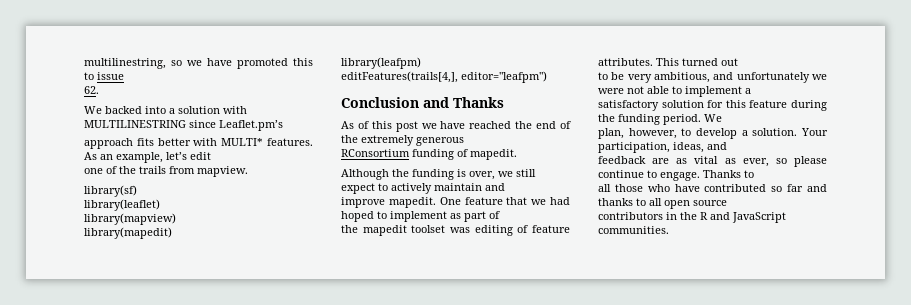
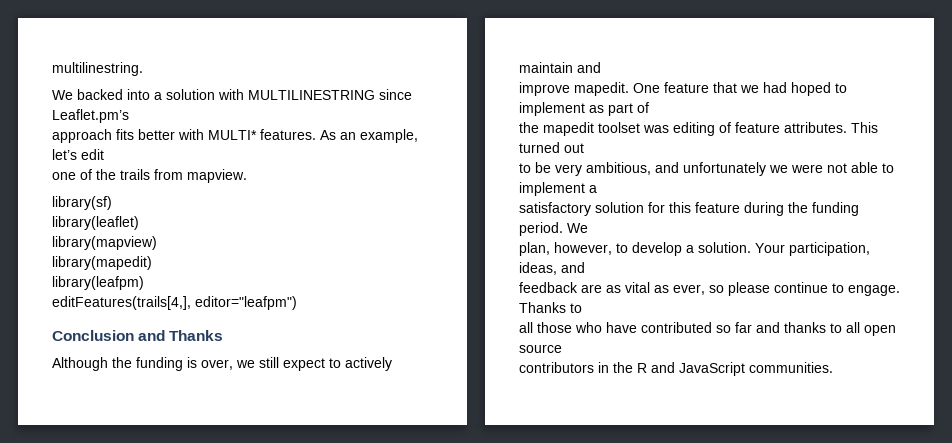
[84,58,313,69] [84,72,124,80] [84,86,99,94] multilinestring, so we have promoted this to issue // 62. -> [52,62,143,76] multilinestring.
[341,121,571,132] [341,135,464,146] [341,149,517,160] // As of this post we have reached the end of the extremely generous // RConsortium funding of mapedit. -> (224, 335) none

